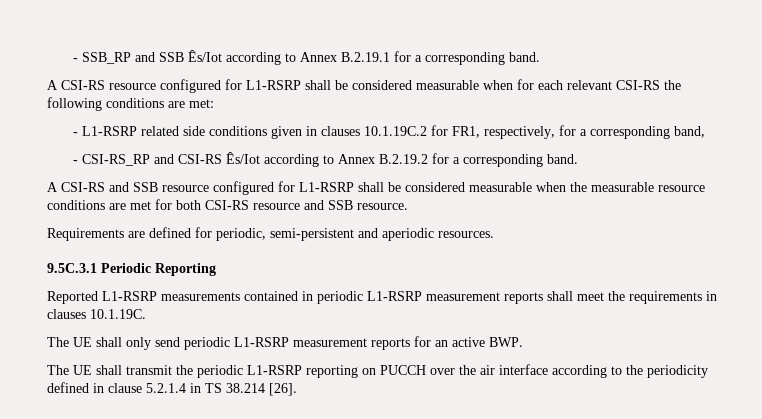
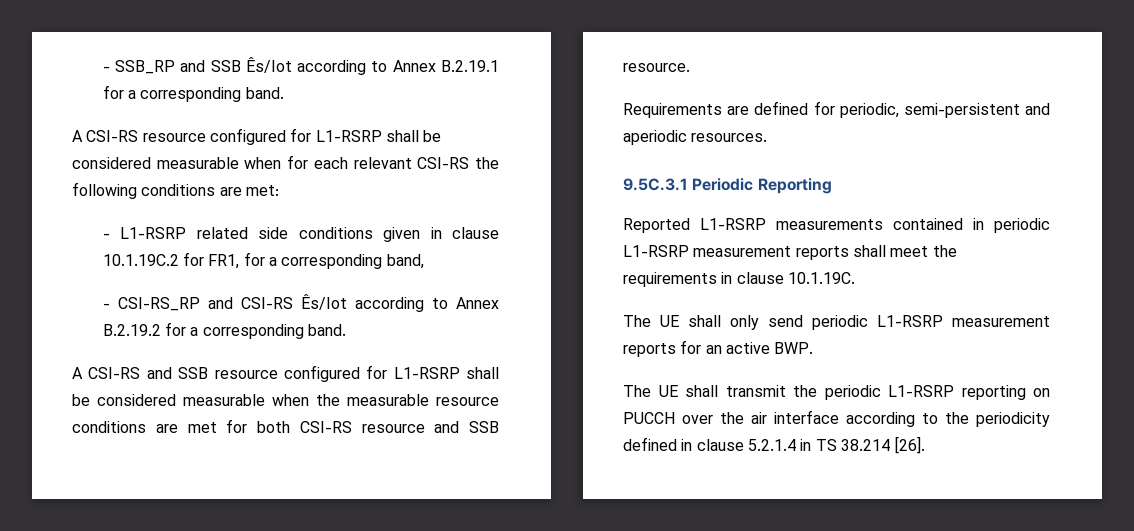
[321,126,361,136] clauses -> [452,227,499,239] clause
[484,126,556,139] respectively, -> (240, 261) none
[47,309,86,319] clauses -> [736,272,784,284] clause

